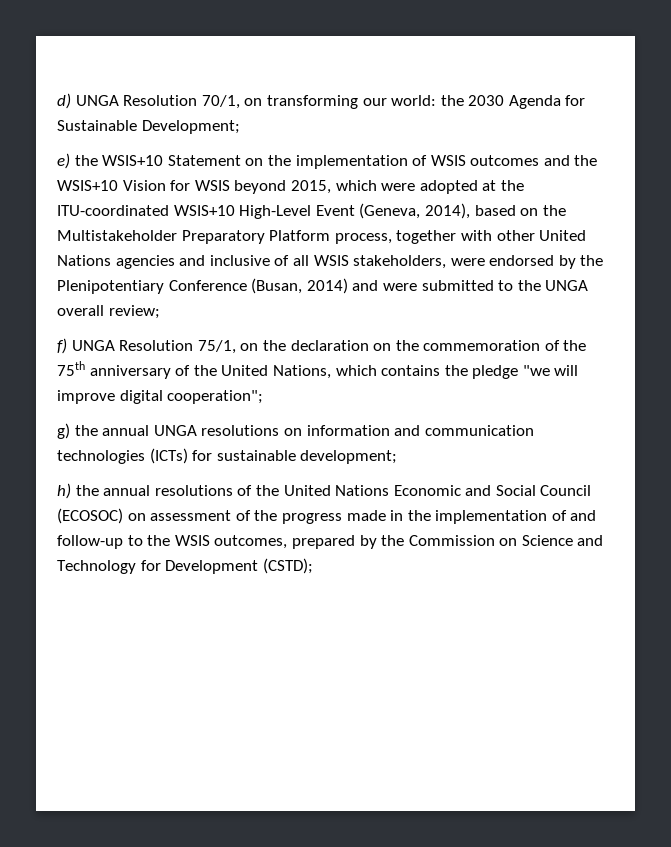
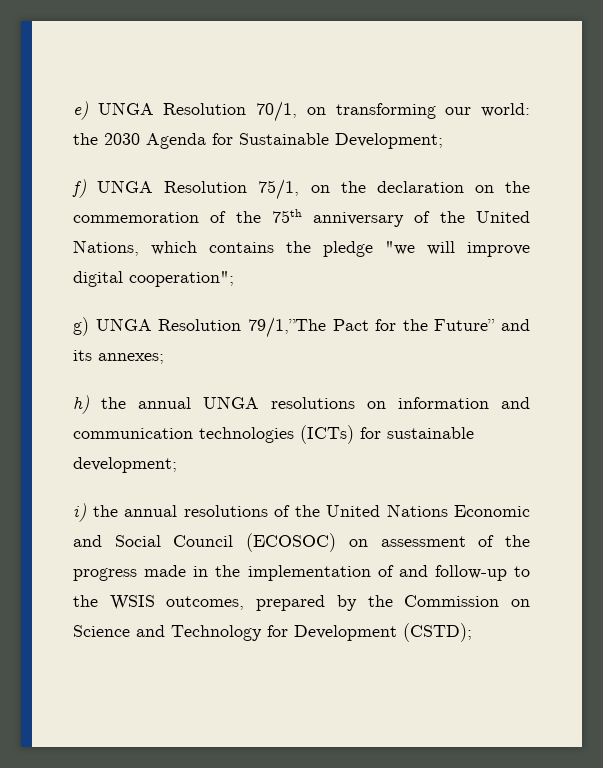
[57,93,71,109] d) -> [73,101,88,120] e)
[57,153,598,169] [57,180,524,194] [57,203,566,219] [57,230,587,244] [57,255,604,269] [57,278,589,294] [57,305,160,319] // e) the WSIS+10 Statement on the implementation of WSIS outcomes and the WSIS+10 Vision for WSIS beyond 2015, which were adopted at the ITU-coordinated WSIS+10 High-Level Event (Geneva, 2014), based on the Multistakeholder Preparatory Platform process, together with other United Nations agencies and inclusive of all WSIS stakeholders, were endorsed by the Plenipotentiary Conference (Busan, 2014) and were submitted to the UNGA overall review; -> (443, 141) none
(70, 431) none -> [95,317,530,338] [73,350,164,364] [73,395,89,414] UNGA Resolution 79/1,”The Pact for the Future” and its annexes; // h)
[57,483,71,499] h) -> [73,503,86,522] i)

